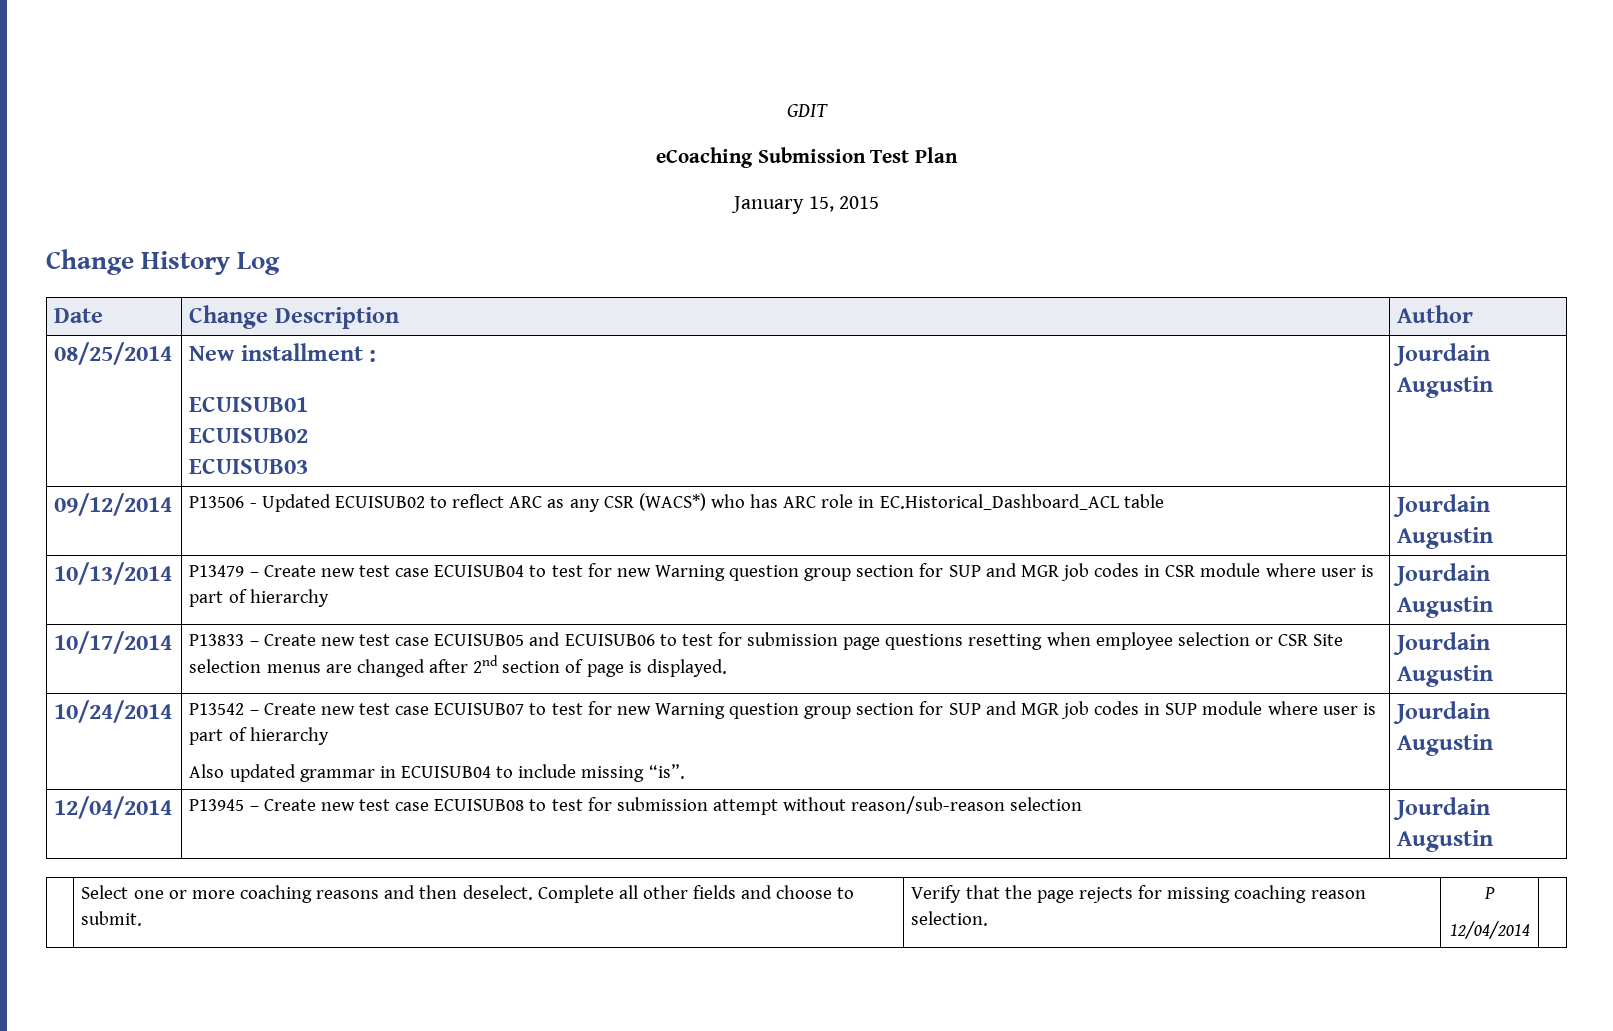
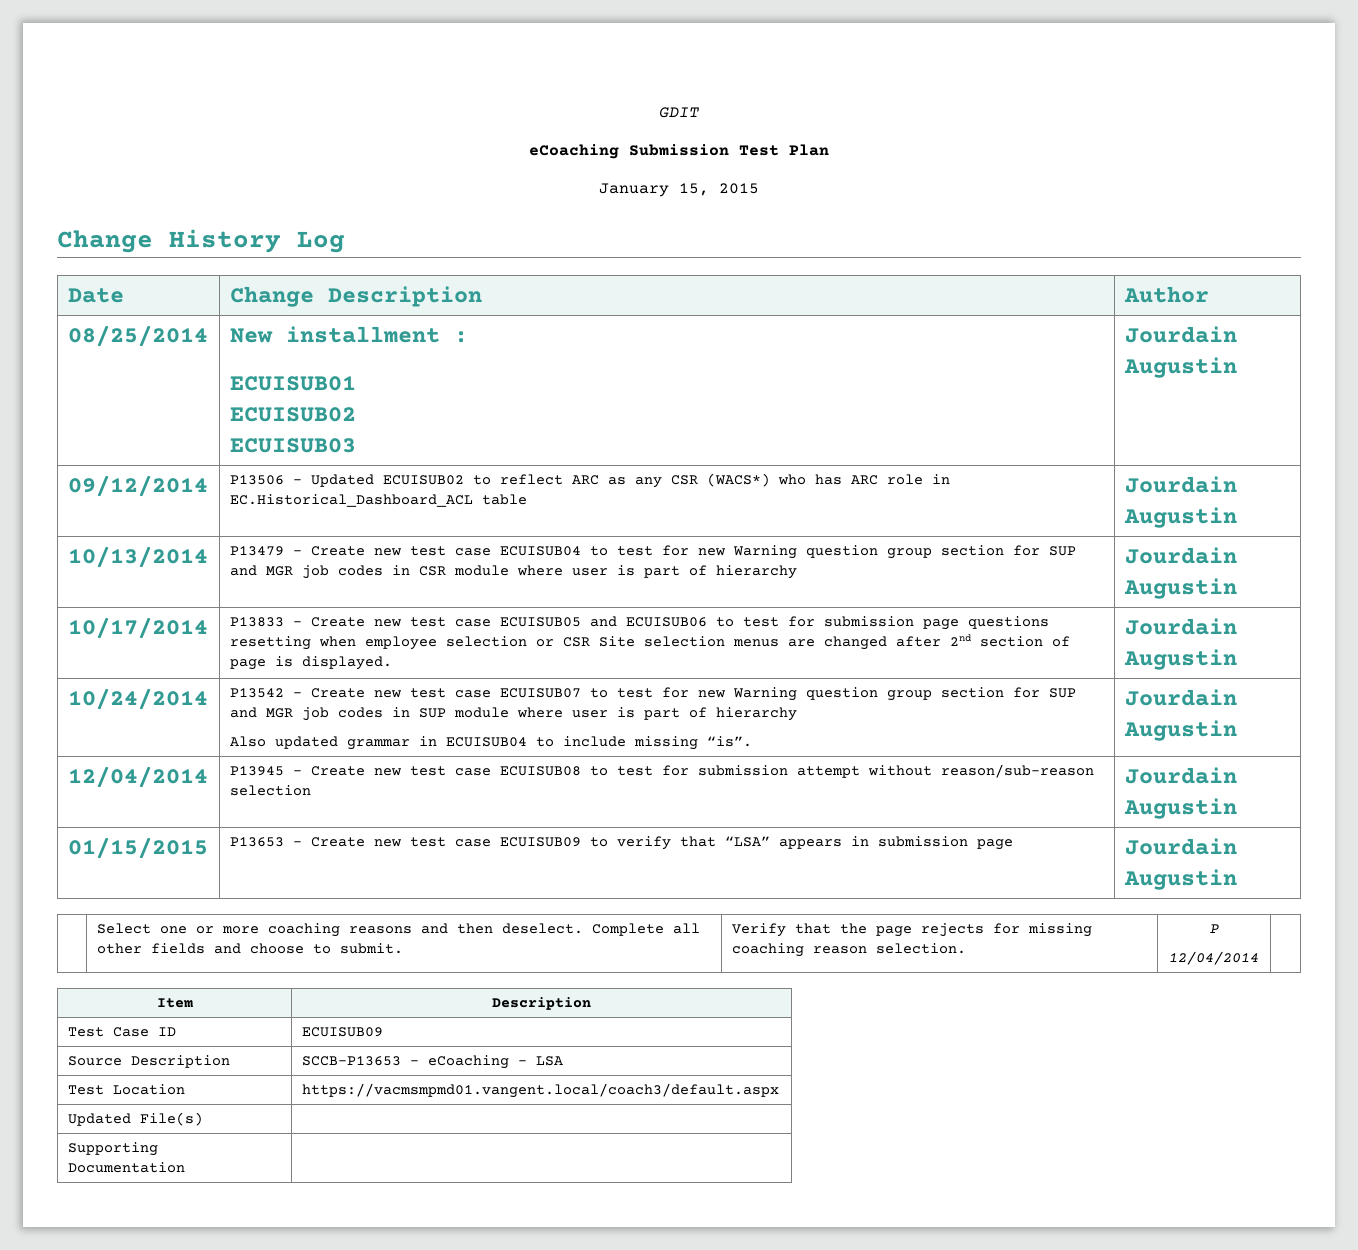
(1494, 841) none -> [67,837,208,859] [229,836,1013,850] [1124,838,1237,855] [1123,869,1237,890] // 01/15/2015 | P13653 – Create new test case ECUISUB09 to verify that “LSA” appears in submission page | Jourdain Augustin
(1530, 930) none -> [156,998,193,1008] [492,997,591,1010] [67,1027,176,1037] [301,1027,383,1037] [67,1055,230,1068] [301,1055,563,1069] [67,1084,185,1095] [301,1083,779,1098] [67,1112,203,1126] [67,1142,158,1156] [67,1162,185,1173] // Item | Description // Test Case ID | ECUISUB09 // Source Description | SCCB-P13653 - eCoaching - LSA // Test Location | https://vacmsmpmd01.vangent.local/coach3/default.aspx // Updated File(s) | // Supporting Documentation |

